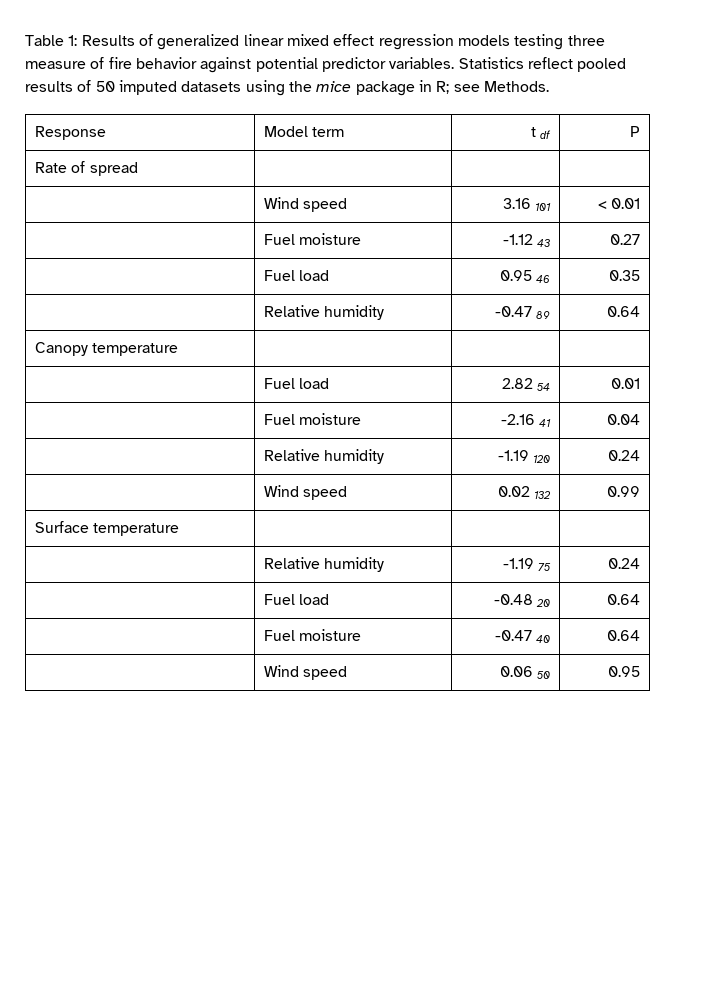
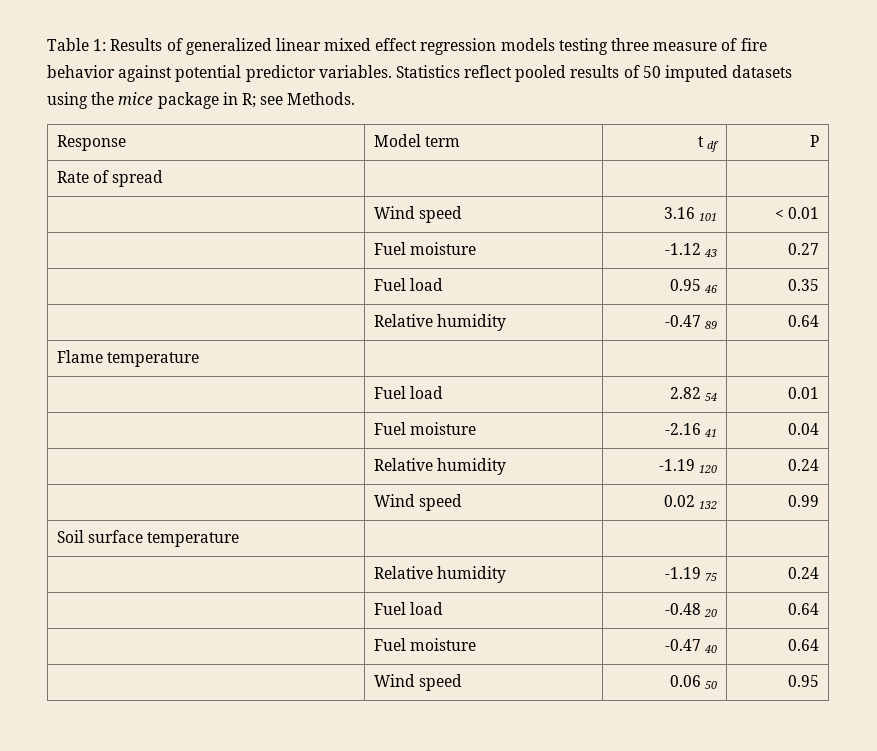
[35,342,89,356] Canopy -> [57,350,104,363] Flame
[35,521,90,533] Surface -> [57,530,144,543] Soil surface

